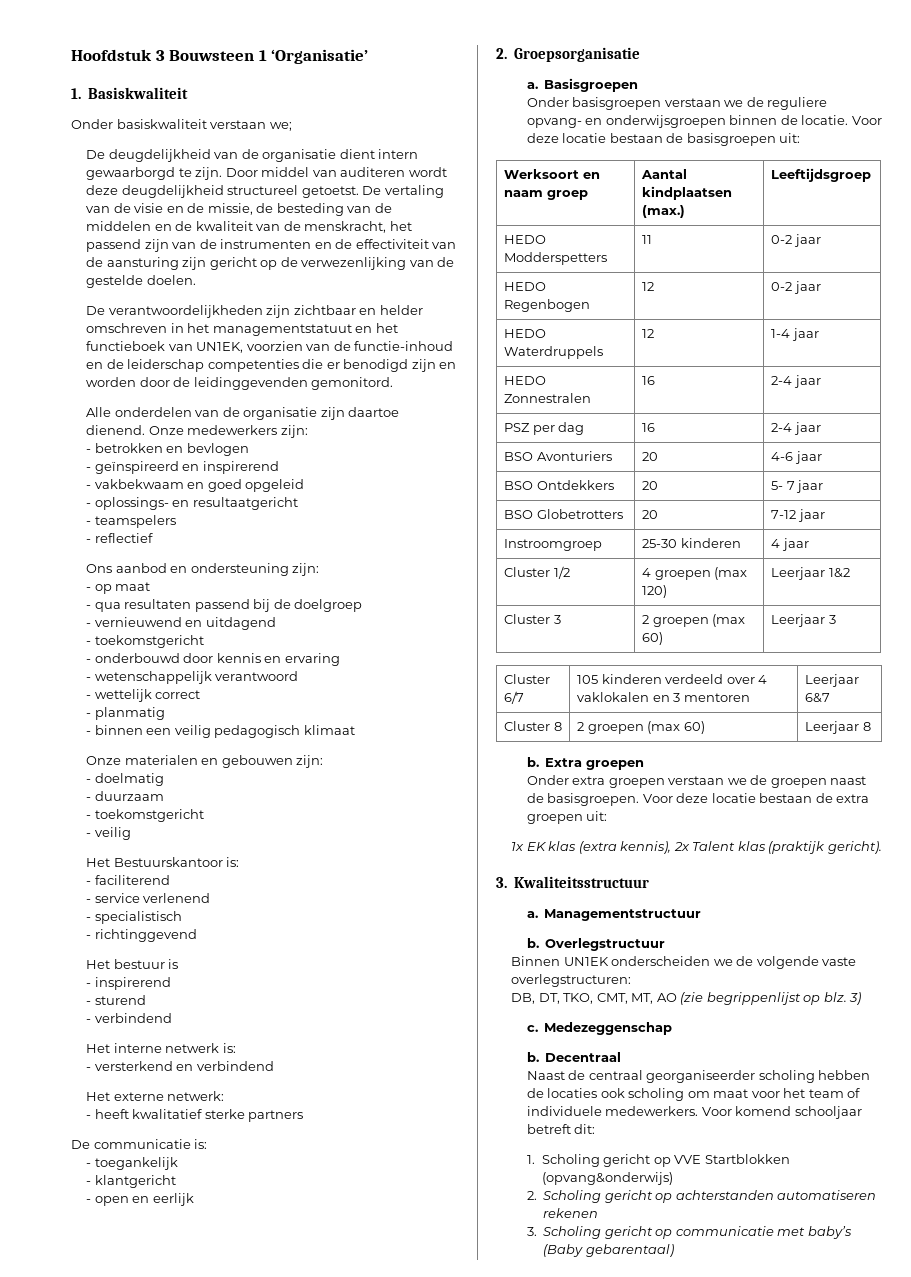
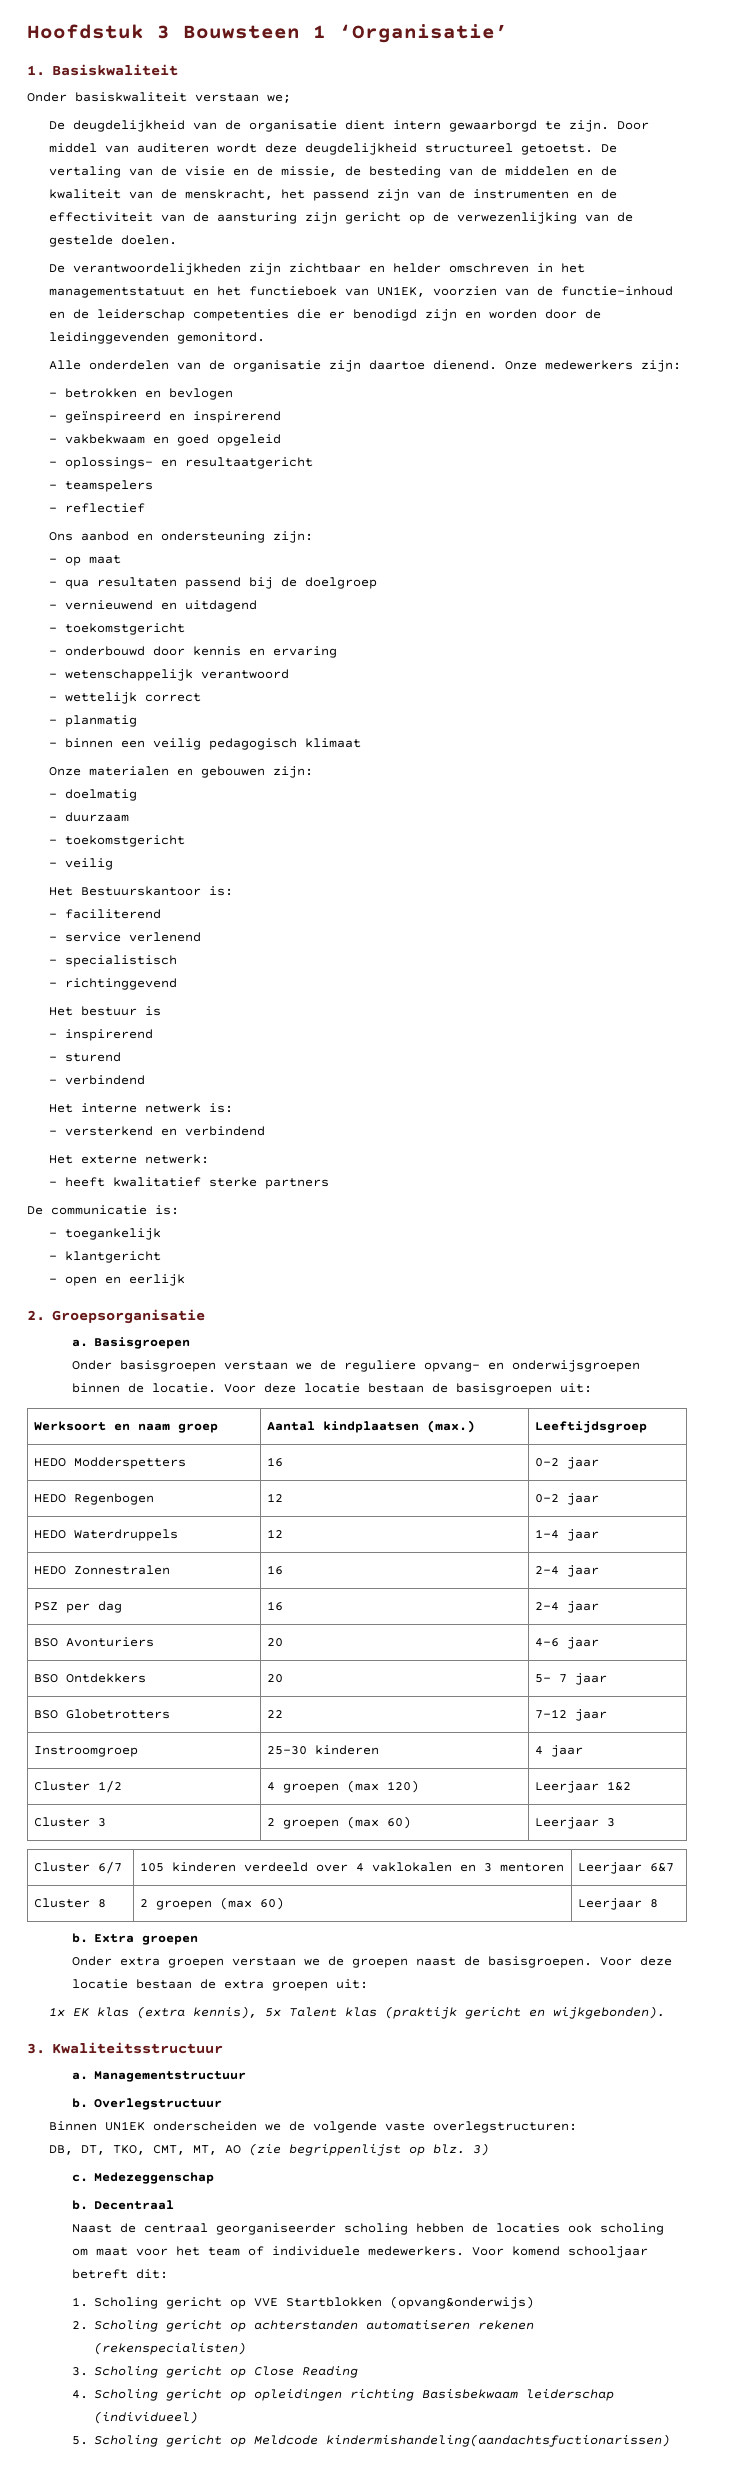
[642,235,653,244] 11 -> [267,1457,284,1467] 16
[642,510,659,519] 20 -> [267,1710,284,1718] 22
[673,842,690,851] 2x -> [265,2008,282,2017] 5x
[827,841,882,854] gericht). -> [465,2006,666,2019] gericht en wijkgebonden).
(599, 1213) none -> [94,2342,247,2355] (rekenspecialisten)
[675,1226,852,1239] [543,1244,674,1257] communicatie met baby’s (Baby gebarentaal) -> [254,2366,359,2378] [71,2389,615,2401] [94,2411,199,2424] [71,2434,671,2447] Close Reading // 4. Scholing gericht op opleidingen richting Basisbekwaam leiderschap (individueel) // 5. Scholing gericht op Meldcode kindermishandeling(aandachtsfuctionarissen)

